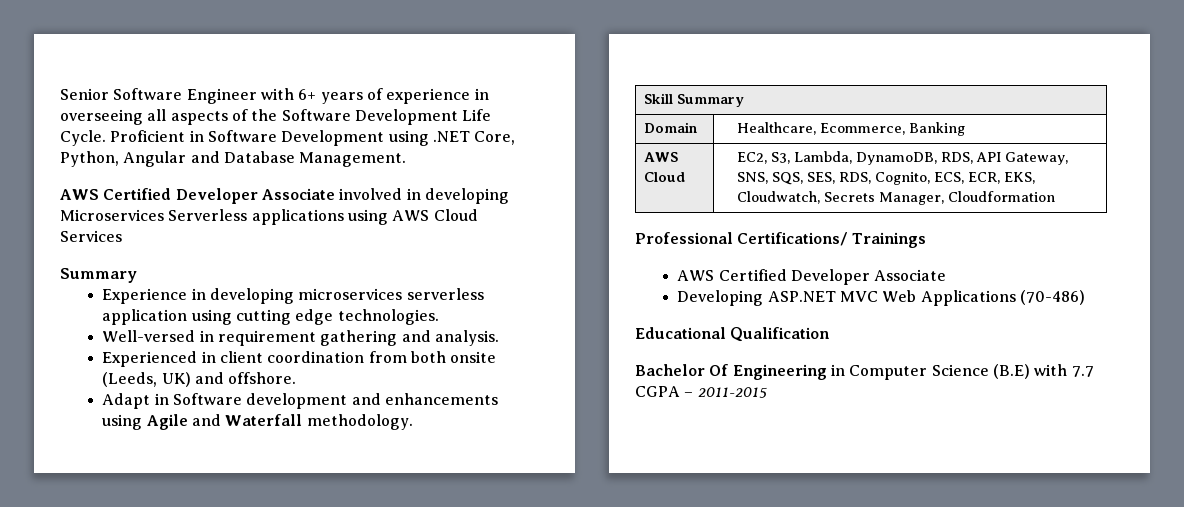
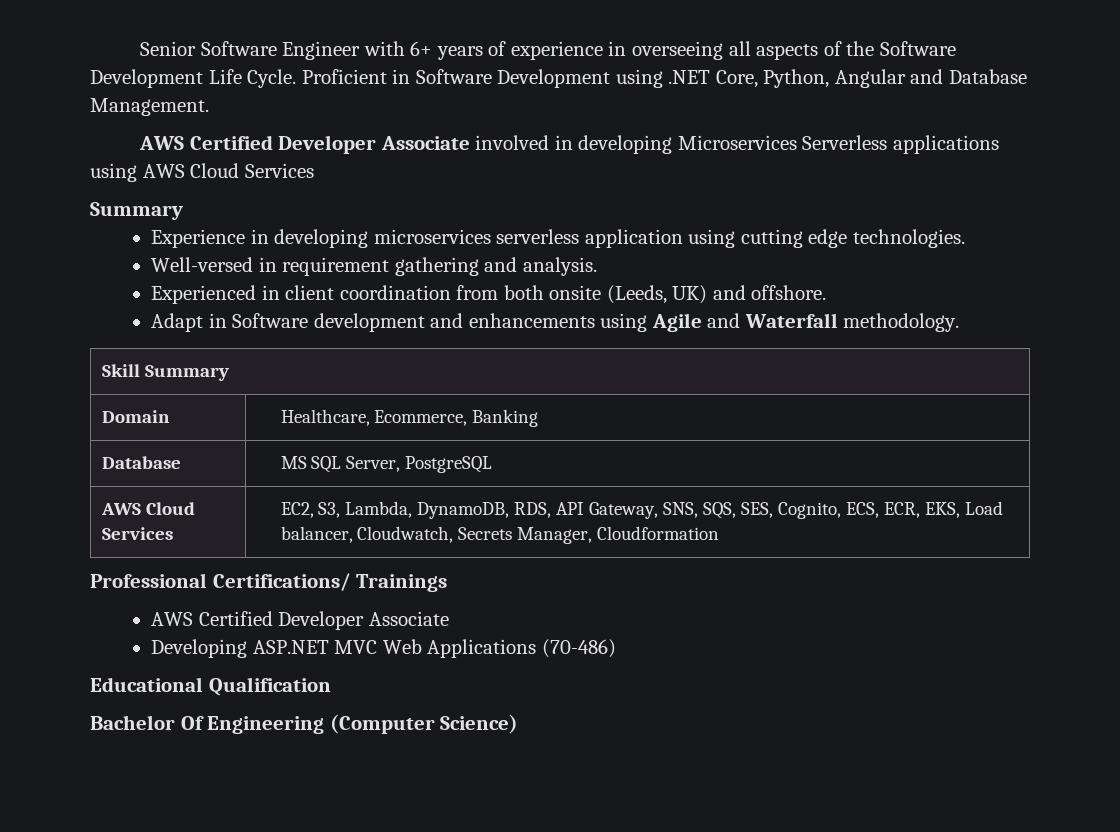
[643,152,678,162] [643,172,685,182] // AWS Cloud -> [102,456,182,469] [280,456,493,473] [101,502,196,515] [102,527,174,540] // Database | MS SQL Server, PostgreSQL // AWS Cloud Services
[838,172,871,184] RDS, -> (774, 510) none
(1035, 178) none -> [965,501,1004,515] [280,526,353,543] Load balancer,
[830,364,1094,380] [635,386,767,398] in Computer Science (B.E) with 7.7 CGPA – 2011-2015 -> [329,714,519,734] (Computer Science)

